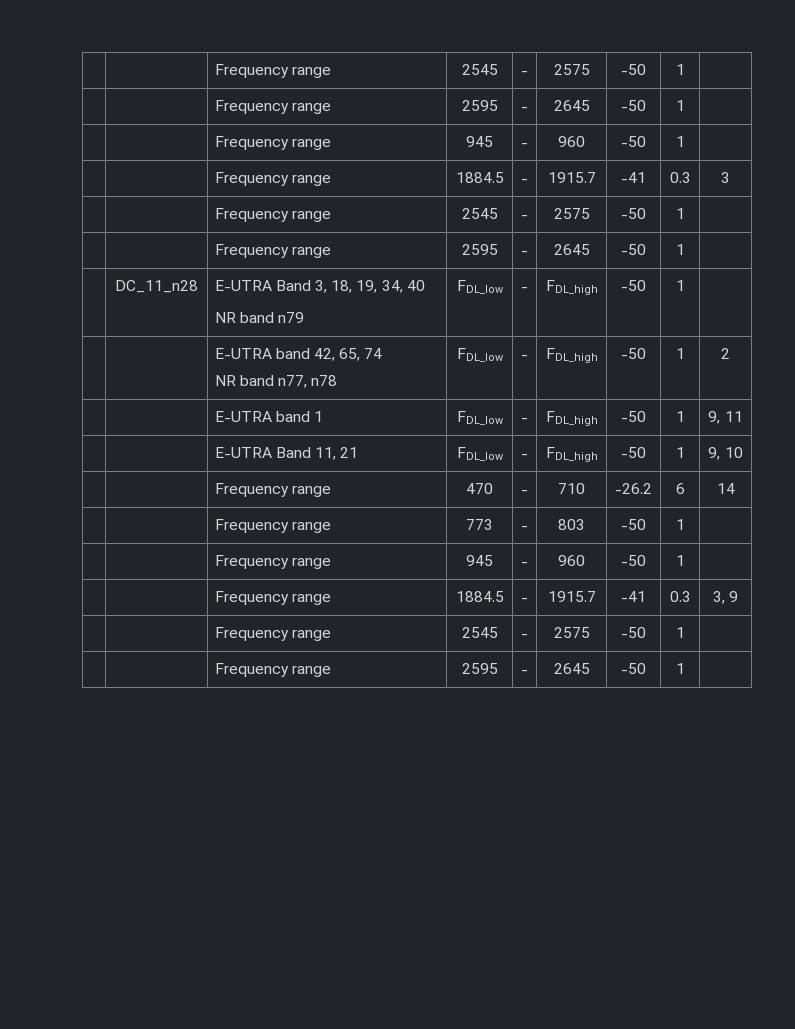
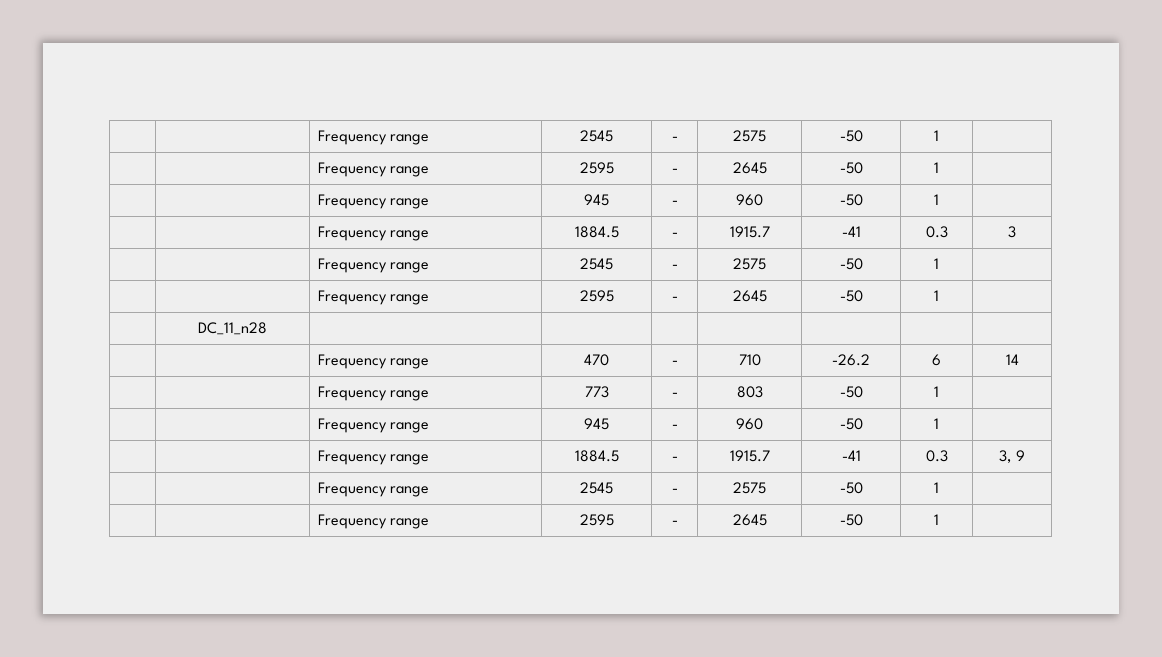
[214,280,425,293] [214,312,305,323] [456,280,504,294] [521,287,528,291] [545,280,598,295] [621,280,646,291] [675,280,685,291] [214,348,383,361] [214,375,338,388] [456,348,504,362] [521,355,528,359] [545,348,598,363] [621,348,646,359] [675,348,685,359] [721,348,730,359] [214,411,324,422] [456,411,504,425] [521,418,528,422] [545,411,598,426] [621,411,646,422] [675,411,685,422] [708,411,743,424] [214,447,359,460] [456,447,504,461] [521,454,528,458] [545,447,598,462] [621,447,646,458] [675,447,685,458] [708,447,743,460] E-UTRA Band 3, 18, 19, 34, 40 // NR band n79 | FDL_low | - | FDL_high | -50 | 1 | // | | E-UTRA band 42, 65, 74 // NR band n77, n78 | FDL_low | - | FDL_high | -50 | 1 | 2 // | | E-UTRA band 1 | FDL_low | - | FDL_high | -50 | 1 | 9, 11 // | | E-UTRA Band 11, 21 | FDL_low | - | FDL_high | -50 | 1 | 9, 10 -> (267, 328) | | | | | |

